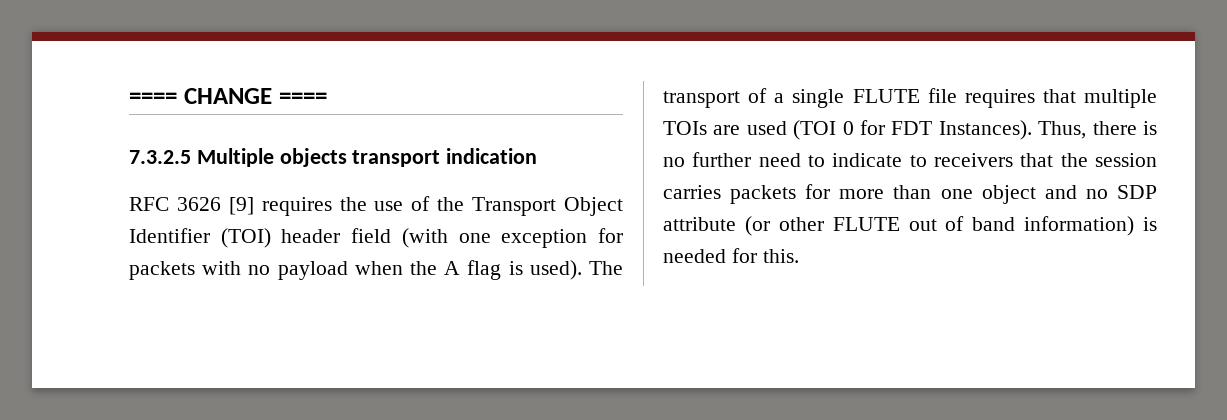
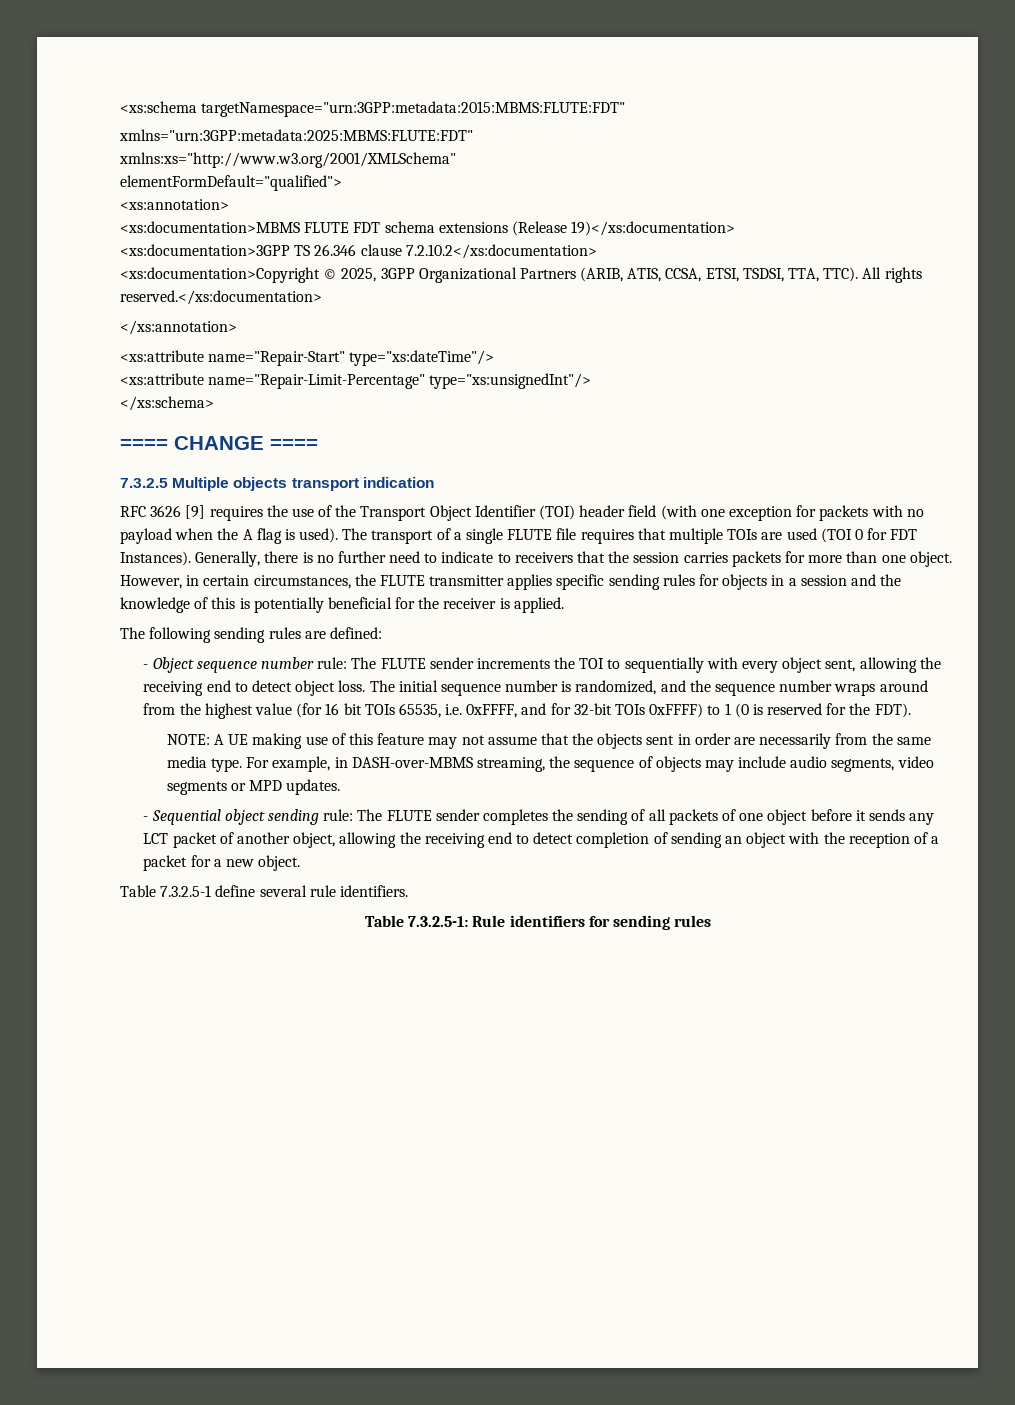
(129, 98) none -> [120,101,626,117] [119,129,473,141] [119,152,456,168] [120,175,342,191] [120,199,229,210] [120,221,736,236] [120,244,597,259] [120,267,922,283] [120,290,322,305] [120,320,237,335] [120,350,495,366] [120,373,592,389] [120,396,214,411] <xs:schema targetNamespace="urn:3GPP:metadata:2015:MBMS:FLUTE:FDT" // xmlns="urn:3GPP:metadata:2025:MBMS:FLUTE:FDT" // xmlns:xs="http://www.w3.org/2001/XMLSchema" // elementFormDefault="qualified"> // <xs:annotation> // <xs:documentation>MBMS FLUTE FDT schema extensions (Release 19)</xs:documentation> // <xs:documentation>3GPP TS 26.346 clause 7.2.10.2</xs:documentation> // <xs:documentation>Copyright © 2025, 3GPP Organizational Partners (ARIB, ATIS, CCSA, ETSI, TSDSI, TTA, TTC). All rights reserved.</xs:documentation> // </xs:annotation> // <xs:attribute name="Repair-Start" type="xs:dateTime"/> // <xs:attribute name="Repair-Limit-Percentage" type="xs:unsignedInt"/> // </xs:schema> //
[1038,121,1087,139] Thus, -> [195,551,261,567] Generally,
[981,185,1157,204] [663,216,1157,236] [663,248,799,263] object and no SDP attribute (or other FLUTE out of band information) is needed for this. -> [909,551,952,567] [120,574,902,590] [120,597,564,613] [120,627,382,643] [143,657,941,673] [143,680,928,696] [143,703,911,719] [166,733,931,749] [166,756,934,772] [166,779,341,795] [143,809,935,825] [143,832,940,848] [143,855,301,871] [120,885,408,897] [364,915,712,930] object. However, in certain circumstances, the FLUTE transmitter applies specific sending rules for objects in a session and the knowledge of this is potentially beneficial for the receiver is applied. // The following sending rules are defined: // - Object sequence number rule: The FLUTE sender increments the TOI to sequentially with every object sent, allowing the receiving end to detect object loss. The initial sequence number is randomized, and the sequence number wraps around from the highest value (for 16 bit TOIs 65535, i.e. 0xFFFF, and for 32-bit TOIs 0xFFFF) to 1 (0 is reserved for the FDT). // NOTE: A UE making use of this feature may not assume that the objects sent in order are necessarily from the same media type. For example, in DASH-over-MBMS streaming, the sequence of objects may include audio segments, video segments or MPD updates. // - Sequential object sending rule: The FLUTE sender completes the sending of all packets of one object before it sends any LCT packet of another object, allowing the receiving end to detect completion of sending an object with the reception of a packet for a new object. // Table 7.3.2.5-1 define several rule identifiers. // Table 7.3.2.5-1: Rule identifiers for sending rules

